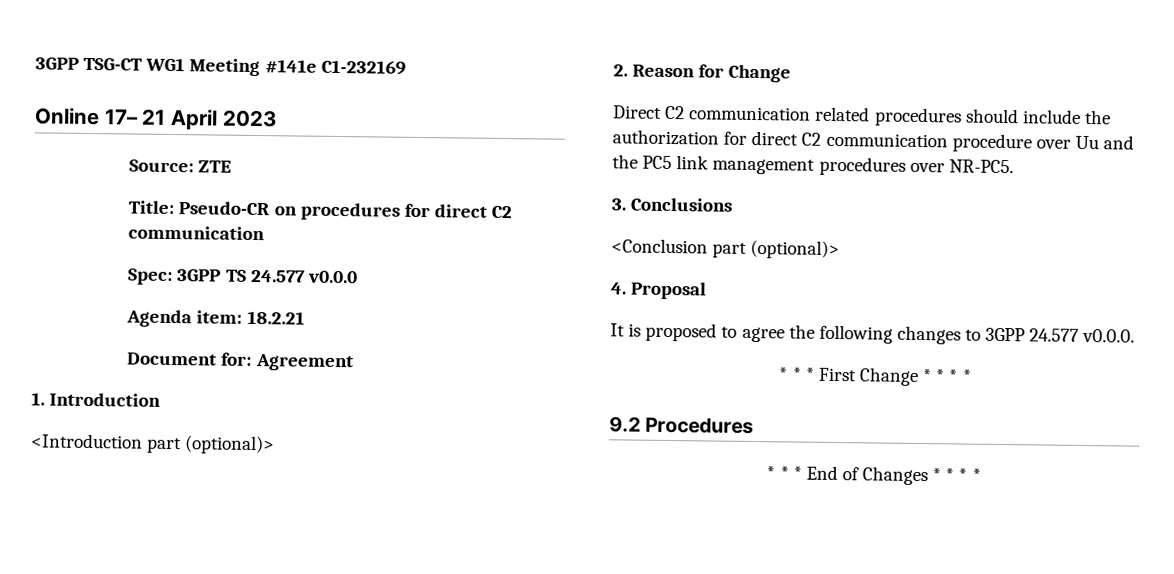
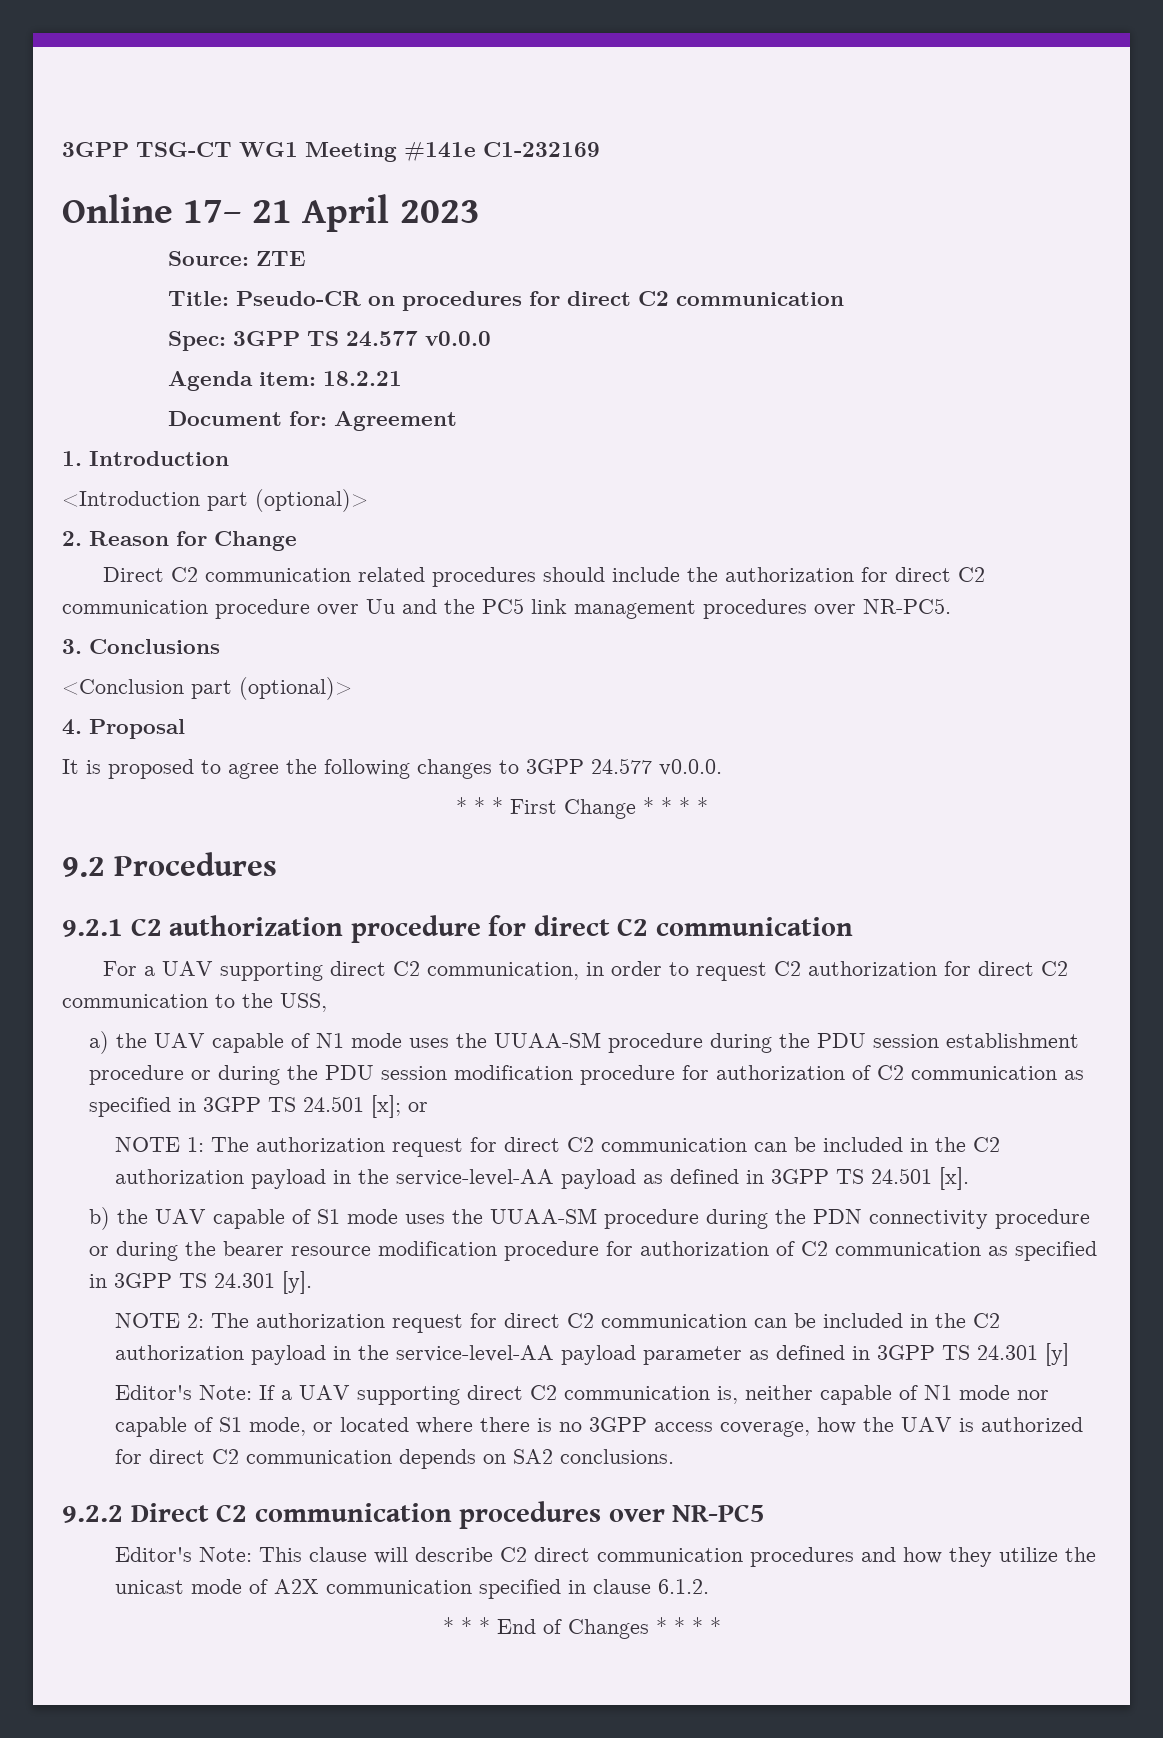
(755, 425) none -> [62,915,853,943] [103,961,1069,981] [62,993,327,1012] [88,1031,1079,1054] [88,1065,1084,1085] [88,1095,428,1118] [114,1137,1000,1157] [114,1167,969,1190] [88,1207,1090,1230] [88,1241,1097,1261] [88,1271,312,1294] [114,1313,1000,1333] [114,1343,1069,1366] [114,1385,1049,1405] [114,1417,1083,1437] [114,1449,674,1469] [62,1501,766,1529] [114,1547,1096,1567] [114,1579,709,1599] // 9.2.1 C2 authorization procedure for direct C2 communication // For a UAV supporting direct C2 communication, in order to request C2 authorization for direct C2 communication to the USS, // a) the UAV capable of N1 mode uses the UUAA-SM procedure during the PDU session establishment procedure or during the PDU session modification procedure for authorization of C2 communication as specified in 3GPP TS 24.501 [x]; or // NOTE 1: The authorization request for direct C2 communication can be included in the C2 authorization payload in the service-level-AA payload as defined in 3GPP TS 24.501 [x]. // b) the UAV capable of S1 mode uses the UUAA-SM procedure during the PDN connectivity procedure or during the bearer resource modification procedure for authorization of C2 communication as specified in 3GPP TS 24.301 [y]. // NOTE 2: The authorization request for direct C2 communication can be included in the C2 authorization payload in the service-level-AA payload parameter as defined in 3GPP TS 24.301 [y] // Editor's Note: If a UAV supporting direct C2 communication is, neither capable of N1 mode nor capable of S1 mode, or located where there is no 3GPP access coverage, how the UAV is authorized for direct C2 communication depends on SA2 conclusions. // 9.2.2 Direct C2 communication procedures over NR-PC5 // Editor's Note: This clause will describe C2 direct communication procedures and how they utilize the unicast mode of A2X communication specified in clause 6.1.2.

